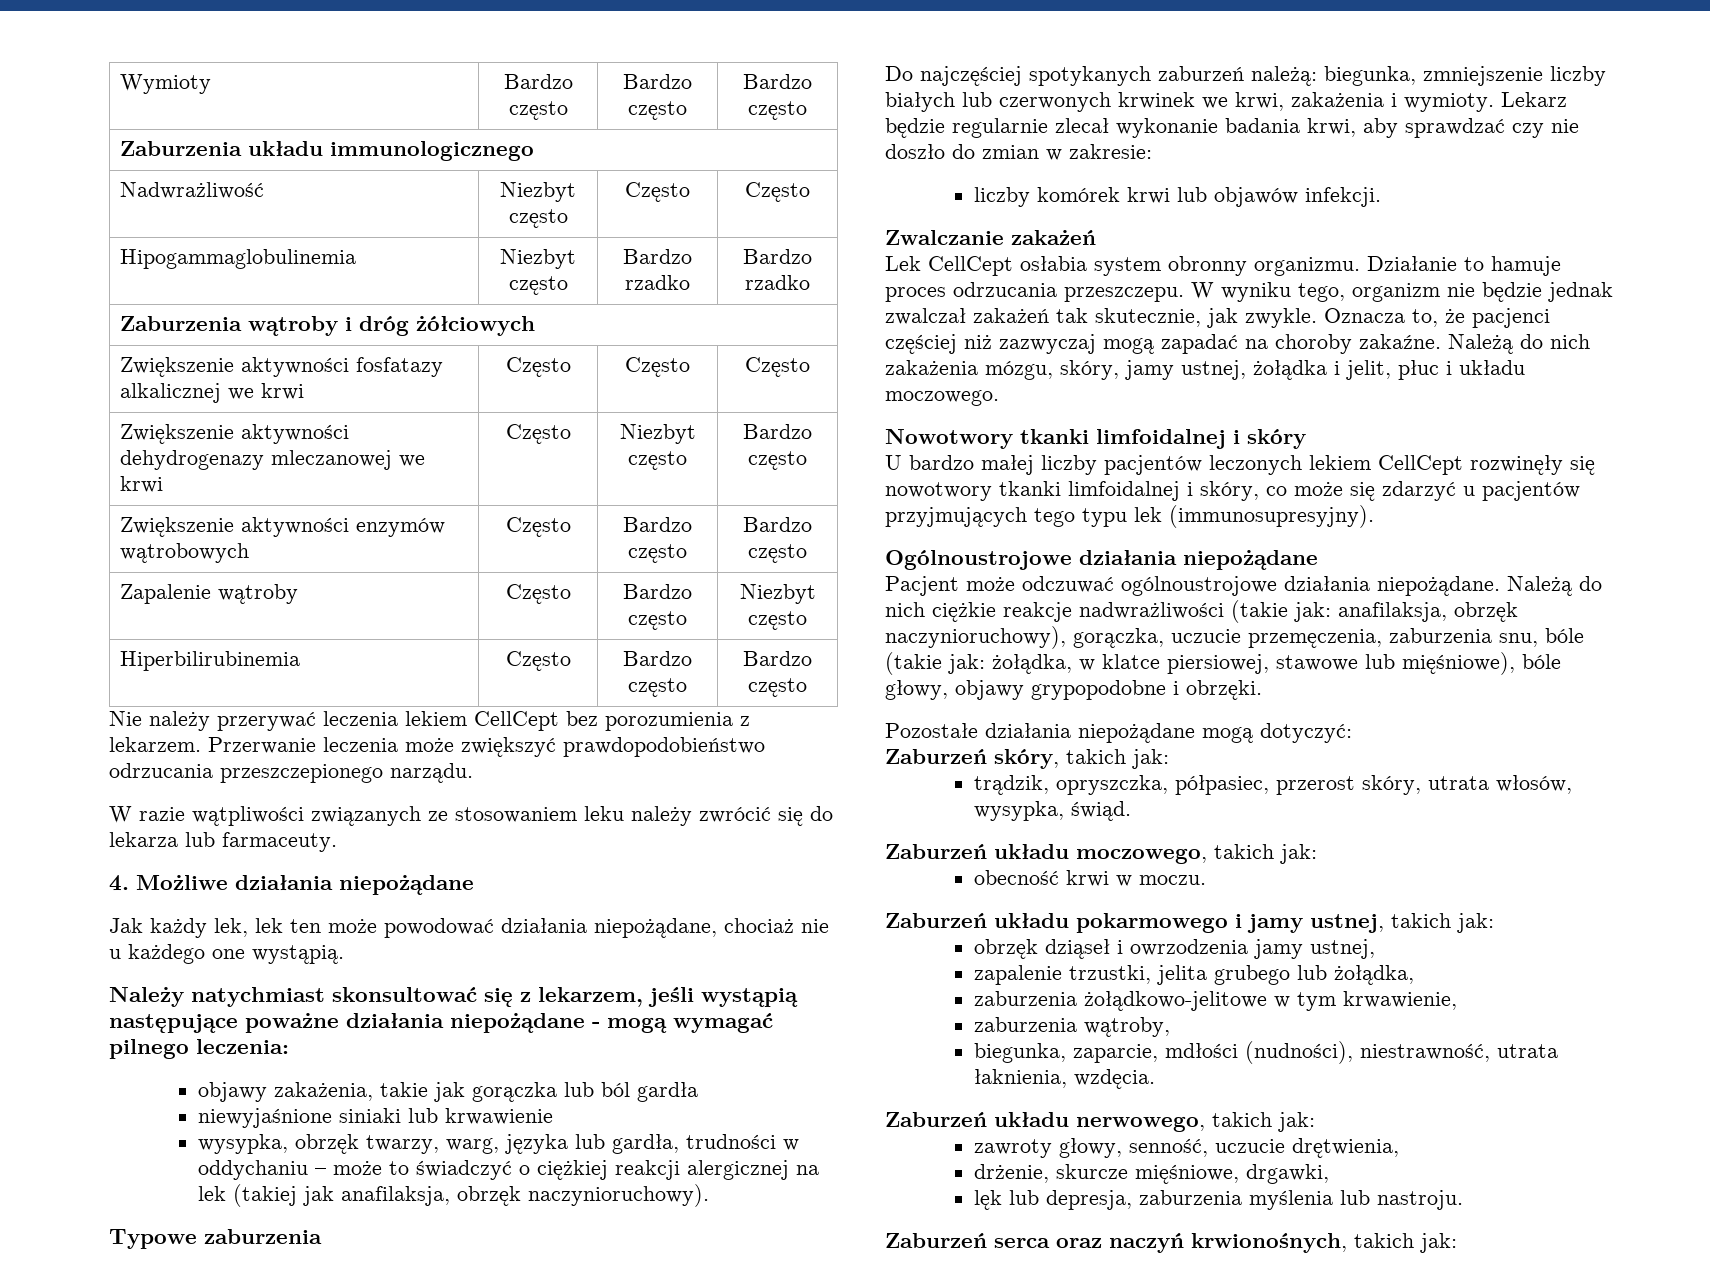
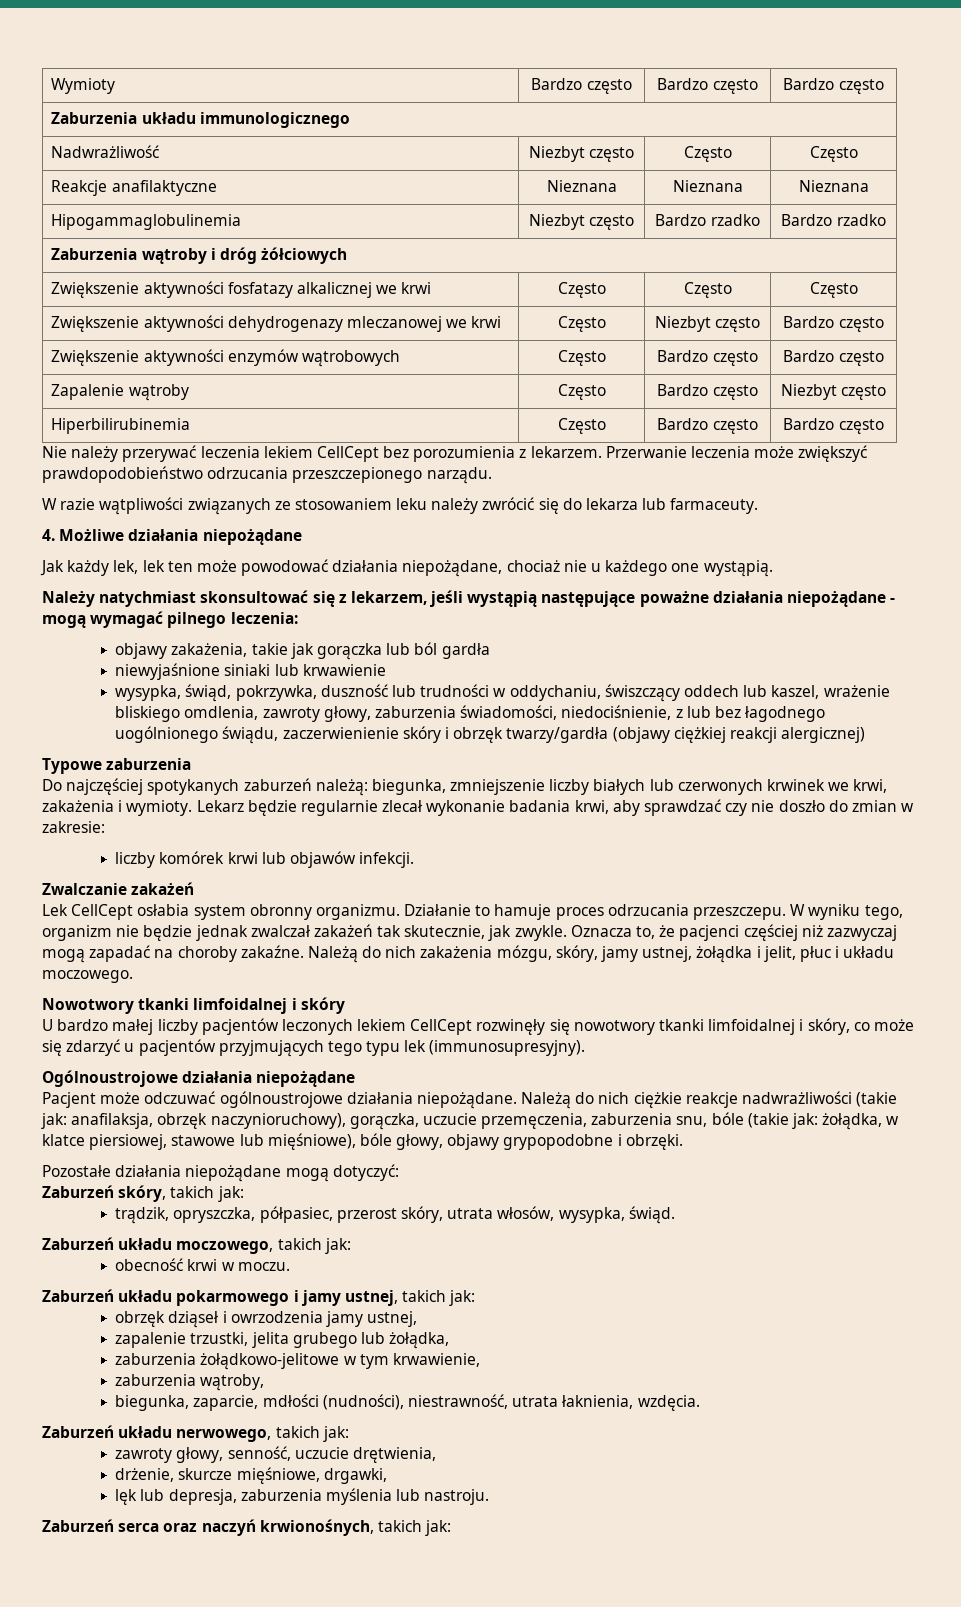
(810, 192) none -> [51,180,217,196] [546,180,617,192] [672,180,743,192] [798,180,869,192] // Reakcje anafilaktyczne | Nieznana | Nieznana | Nieznana
[295,1134,800,1154] [198,1160,820,1180] [198,1184,710,1207] obrzęk twarzy, warg, języka lub gardła, trudności w oddychaniu – może to świadczyć o ciężkiej reakcji alergicznej na lek (takiej jak anafilaksja, obrzęk naczynioruchowy). -> [185,684,890,702] [115,705,826,722] [115,726,866,744] świąd, pokrzywka, duszność lub trudności w oddychaniu, świszczący oddech lub kaszel, wrażenie bliskiego omdlenia, zawroty głowy, zaburzenia świadomości, niedociśnienie, z lub bez łagodnego uogólnionego świądu, zaczerwienienie skóry i obrzęk twarzy/gardła (objawy ciężkiej reakcji alergicznej)

